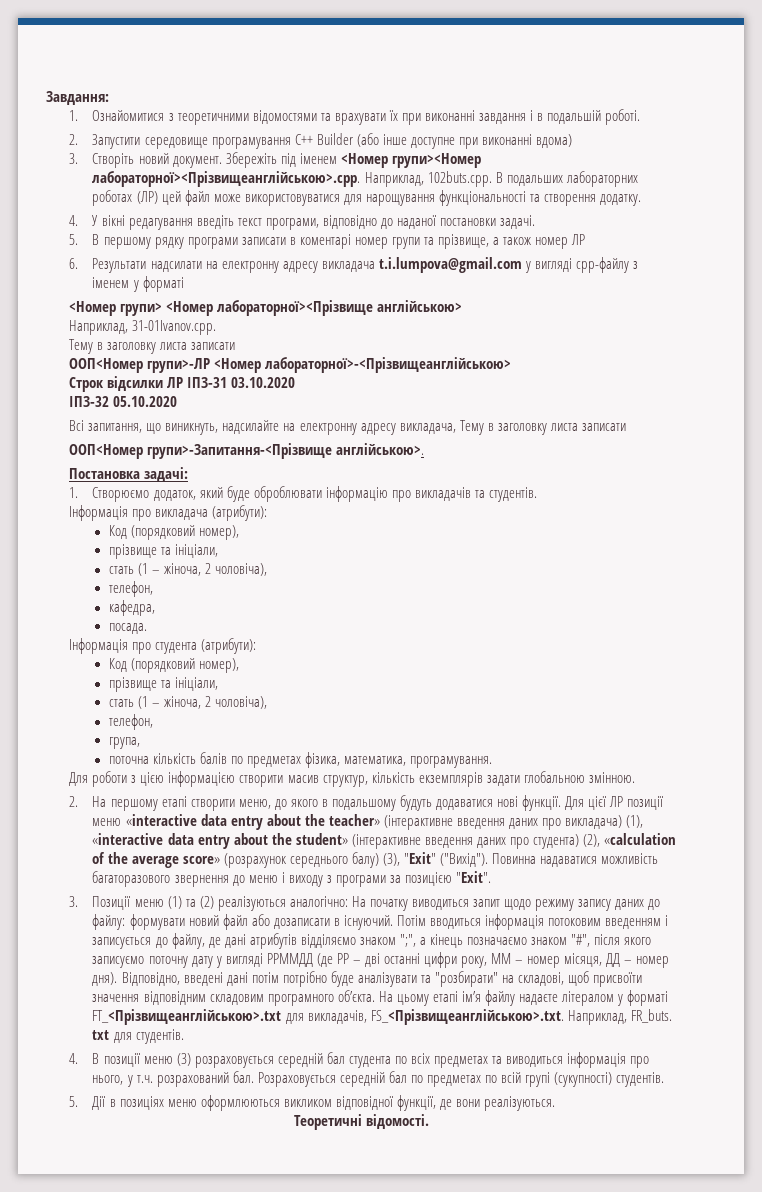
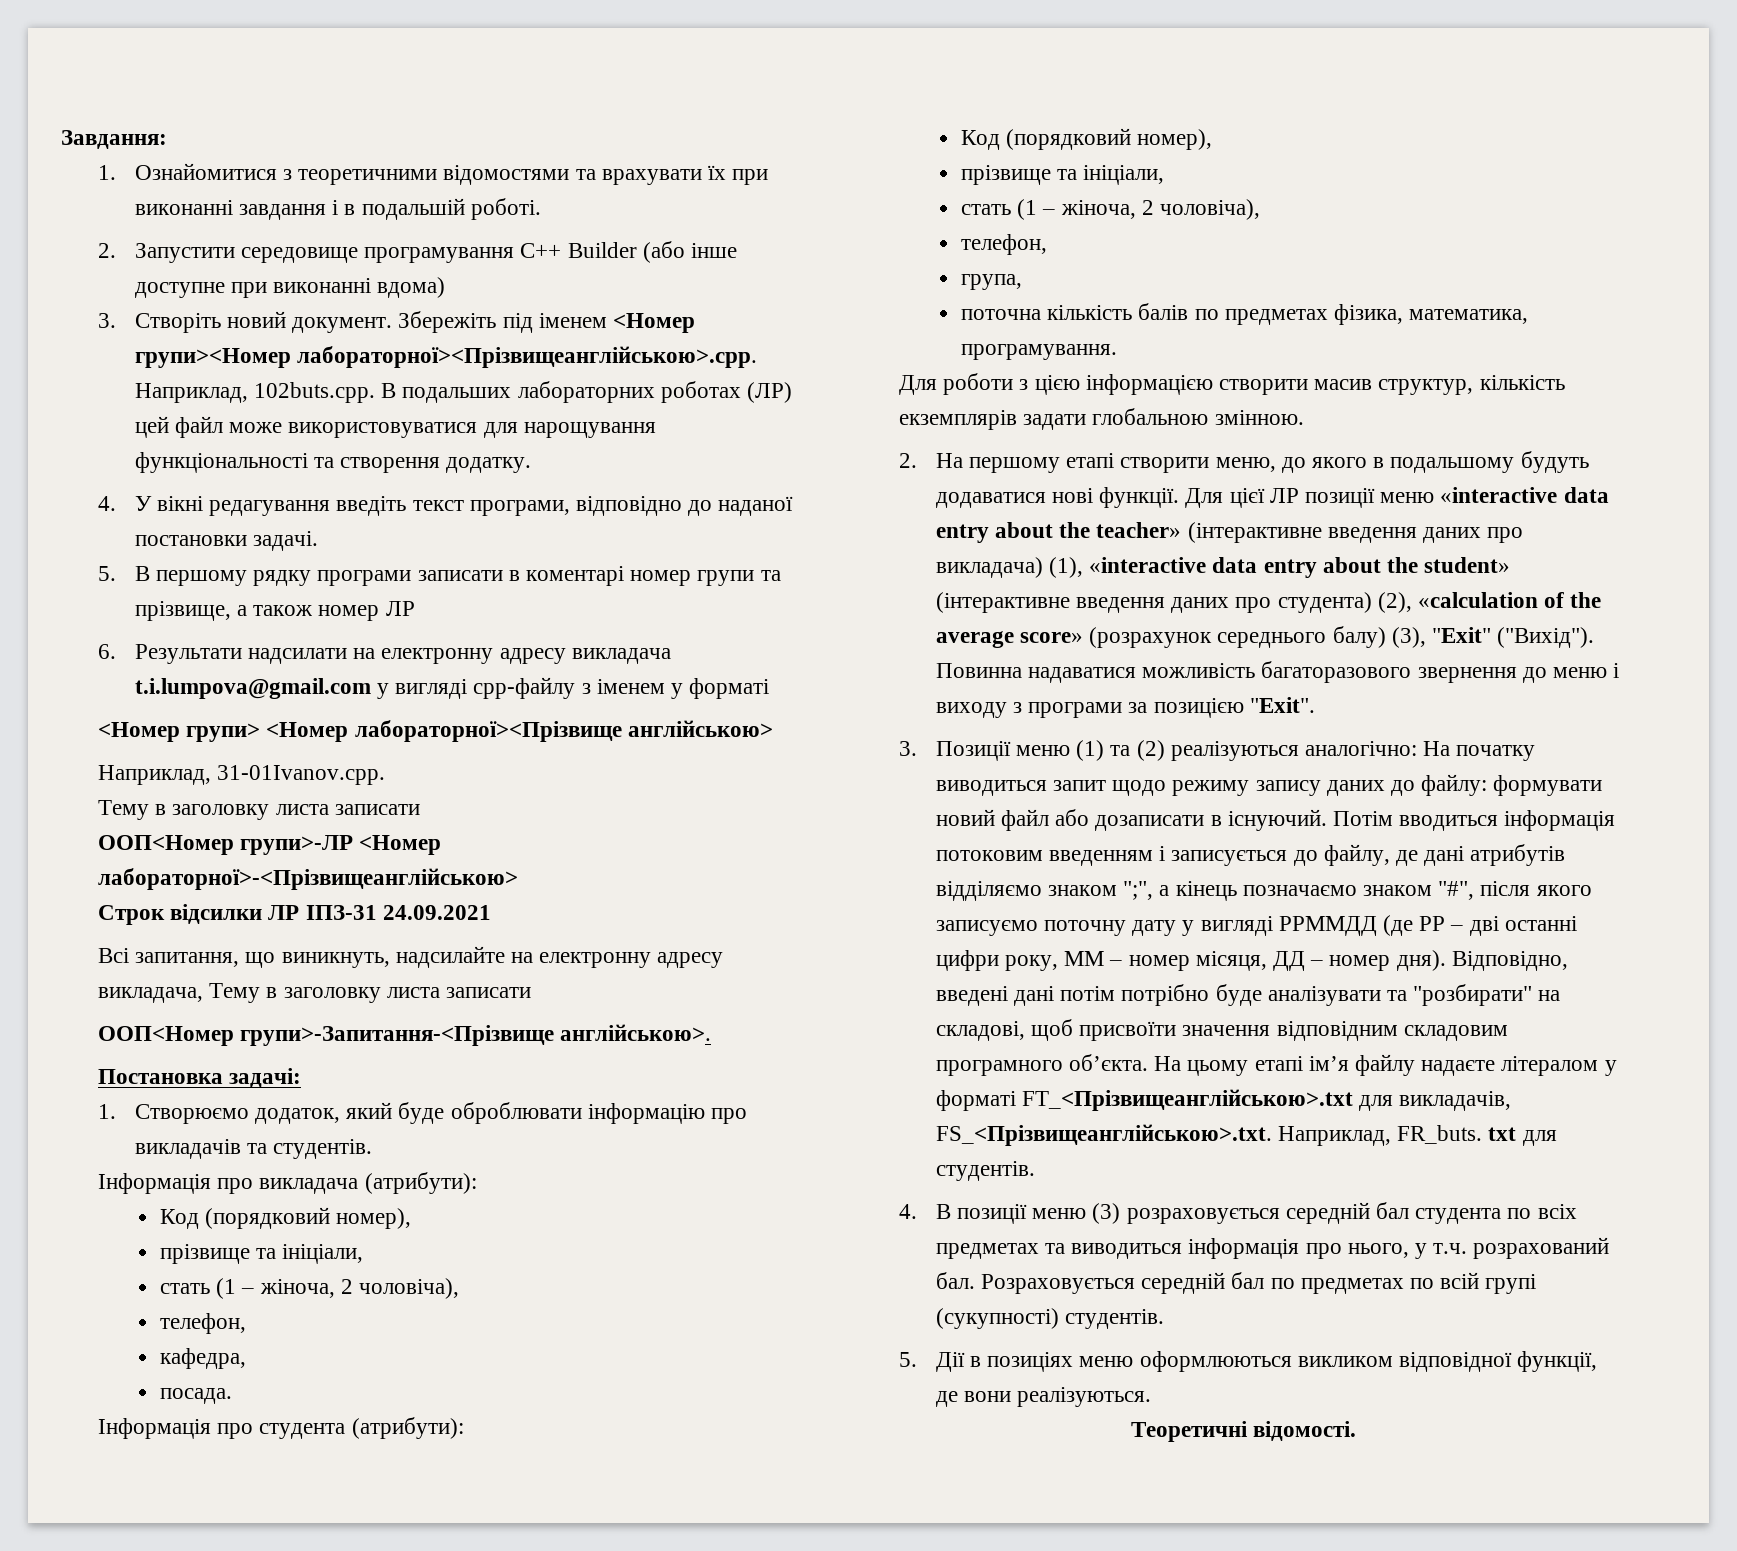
[231,377,296,388] [69,396,178,407] 03.10.2020 // ІПЗ-32 05.10.2020 -> [382,905,491,920] 24.09.2021

